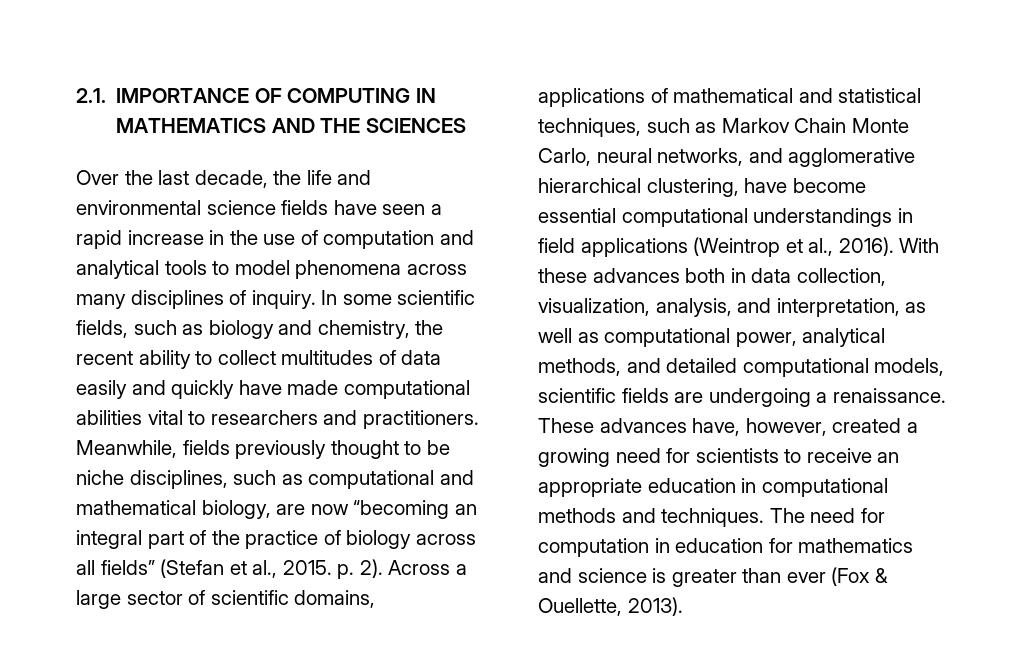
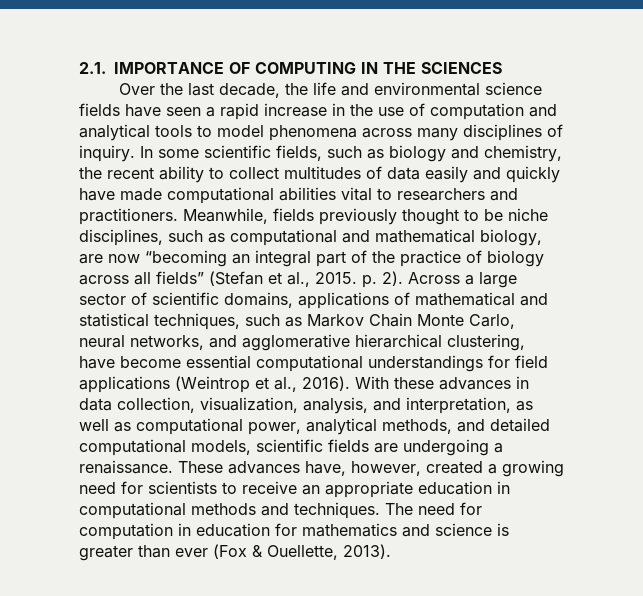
[116,118,315,133] MATHEMATICS AND -> (378, 68) none
[897,208,913,223] in -> [488,355,510,368] for
[685,268,726,283] both -> (511, 383) none

